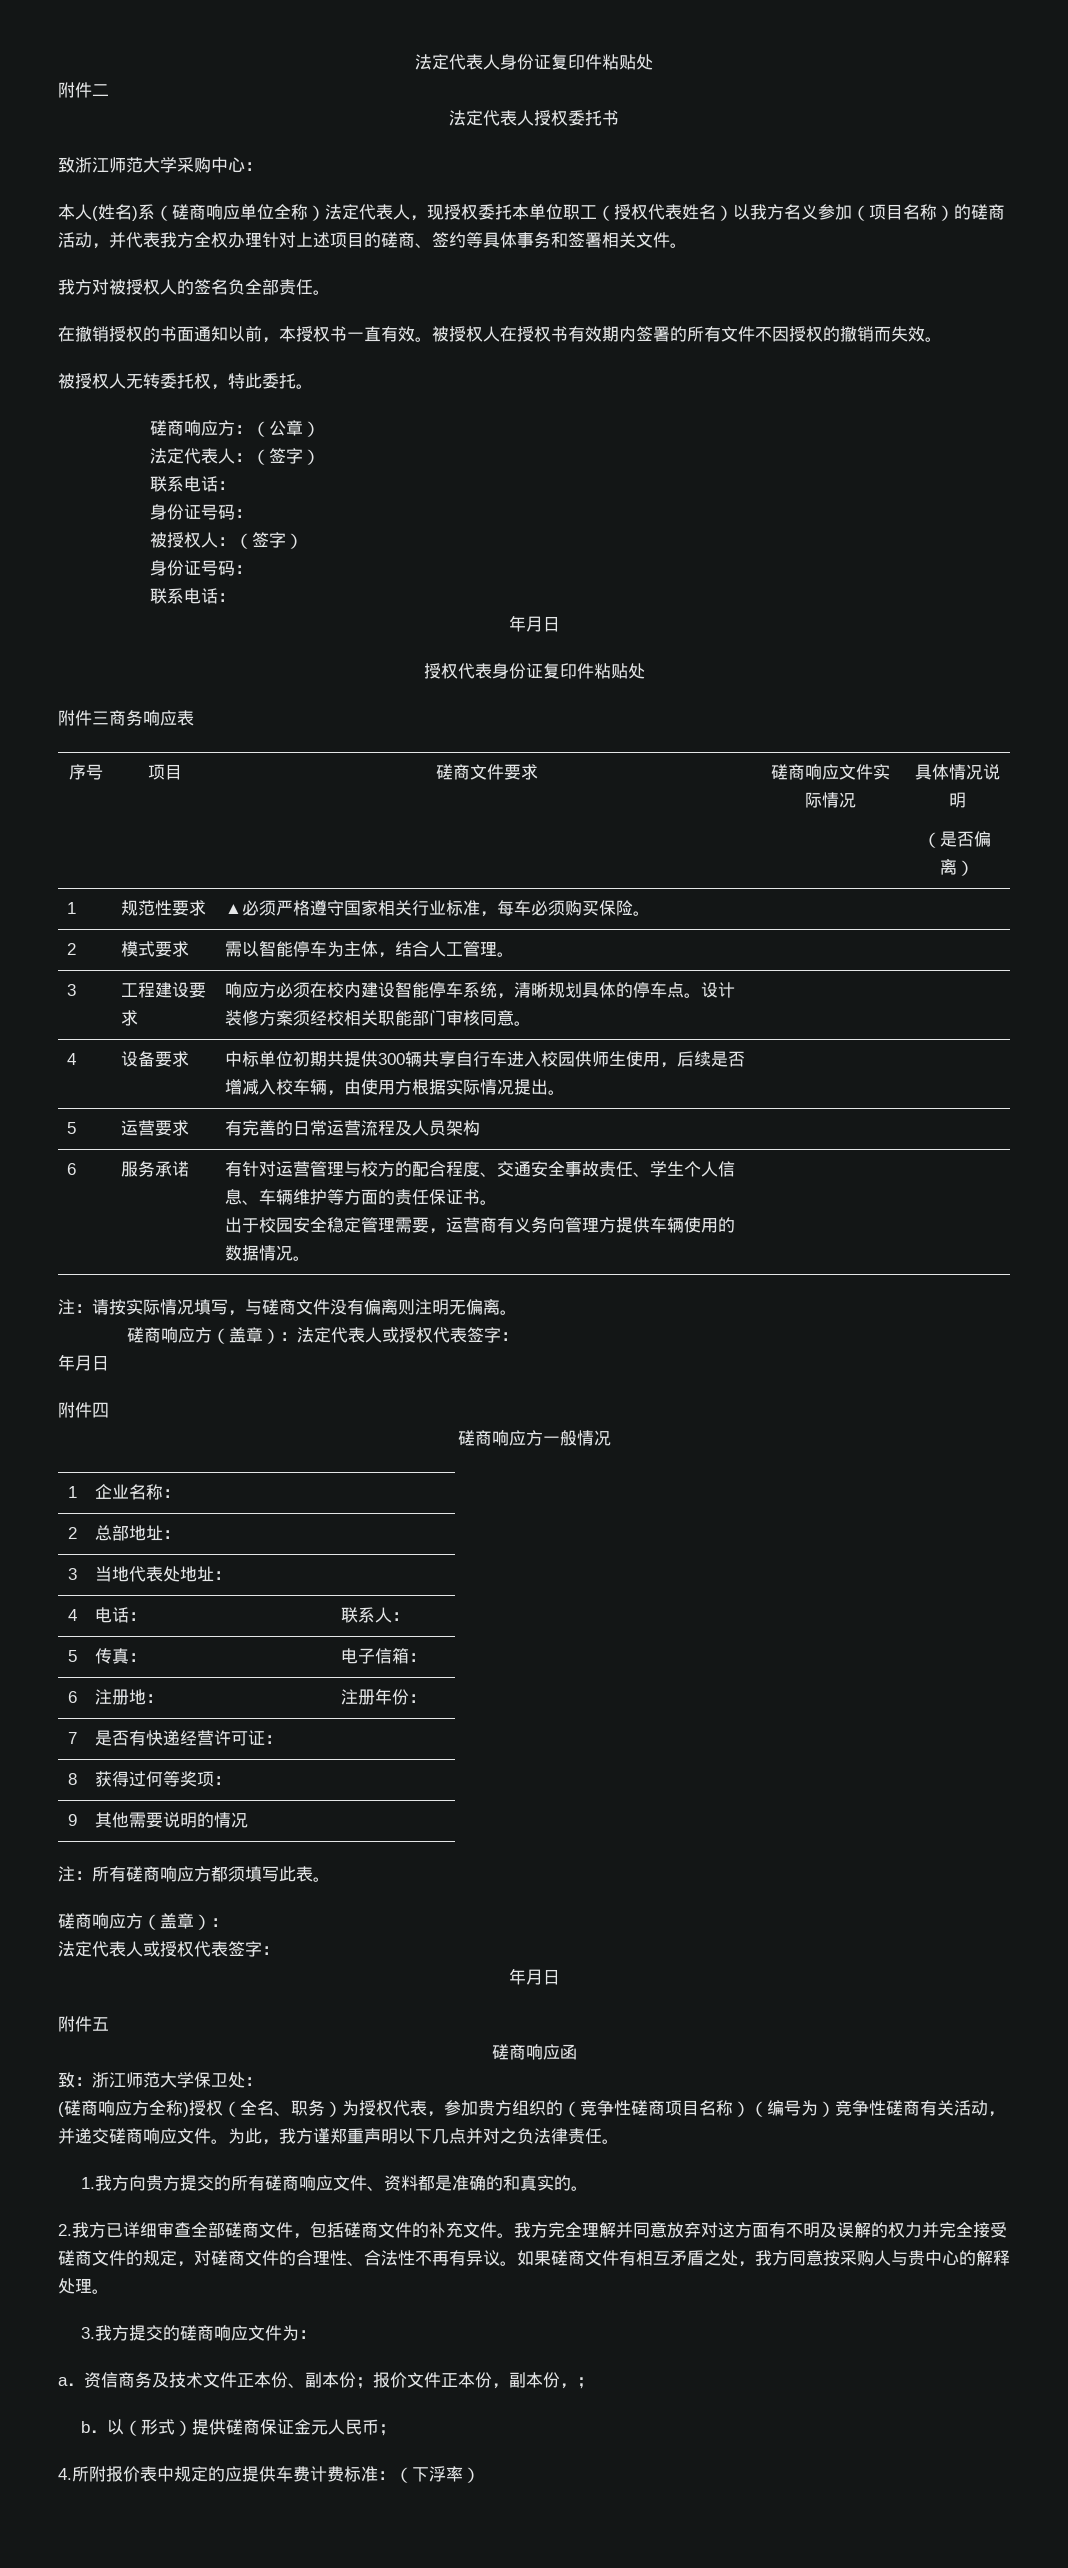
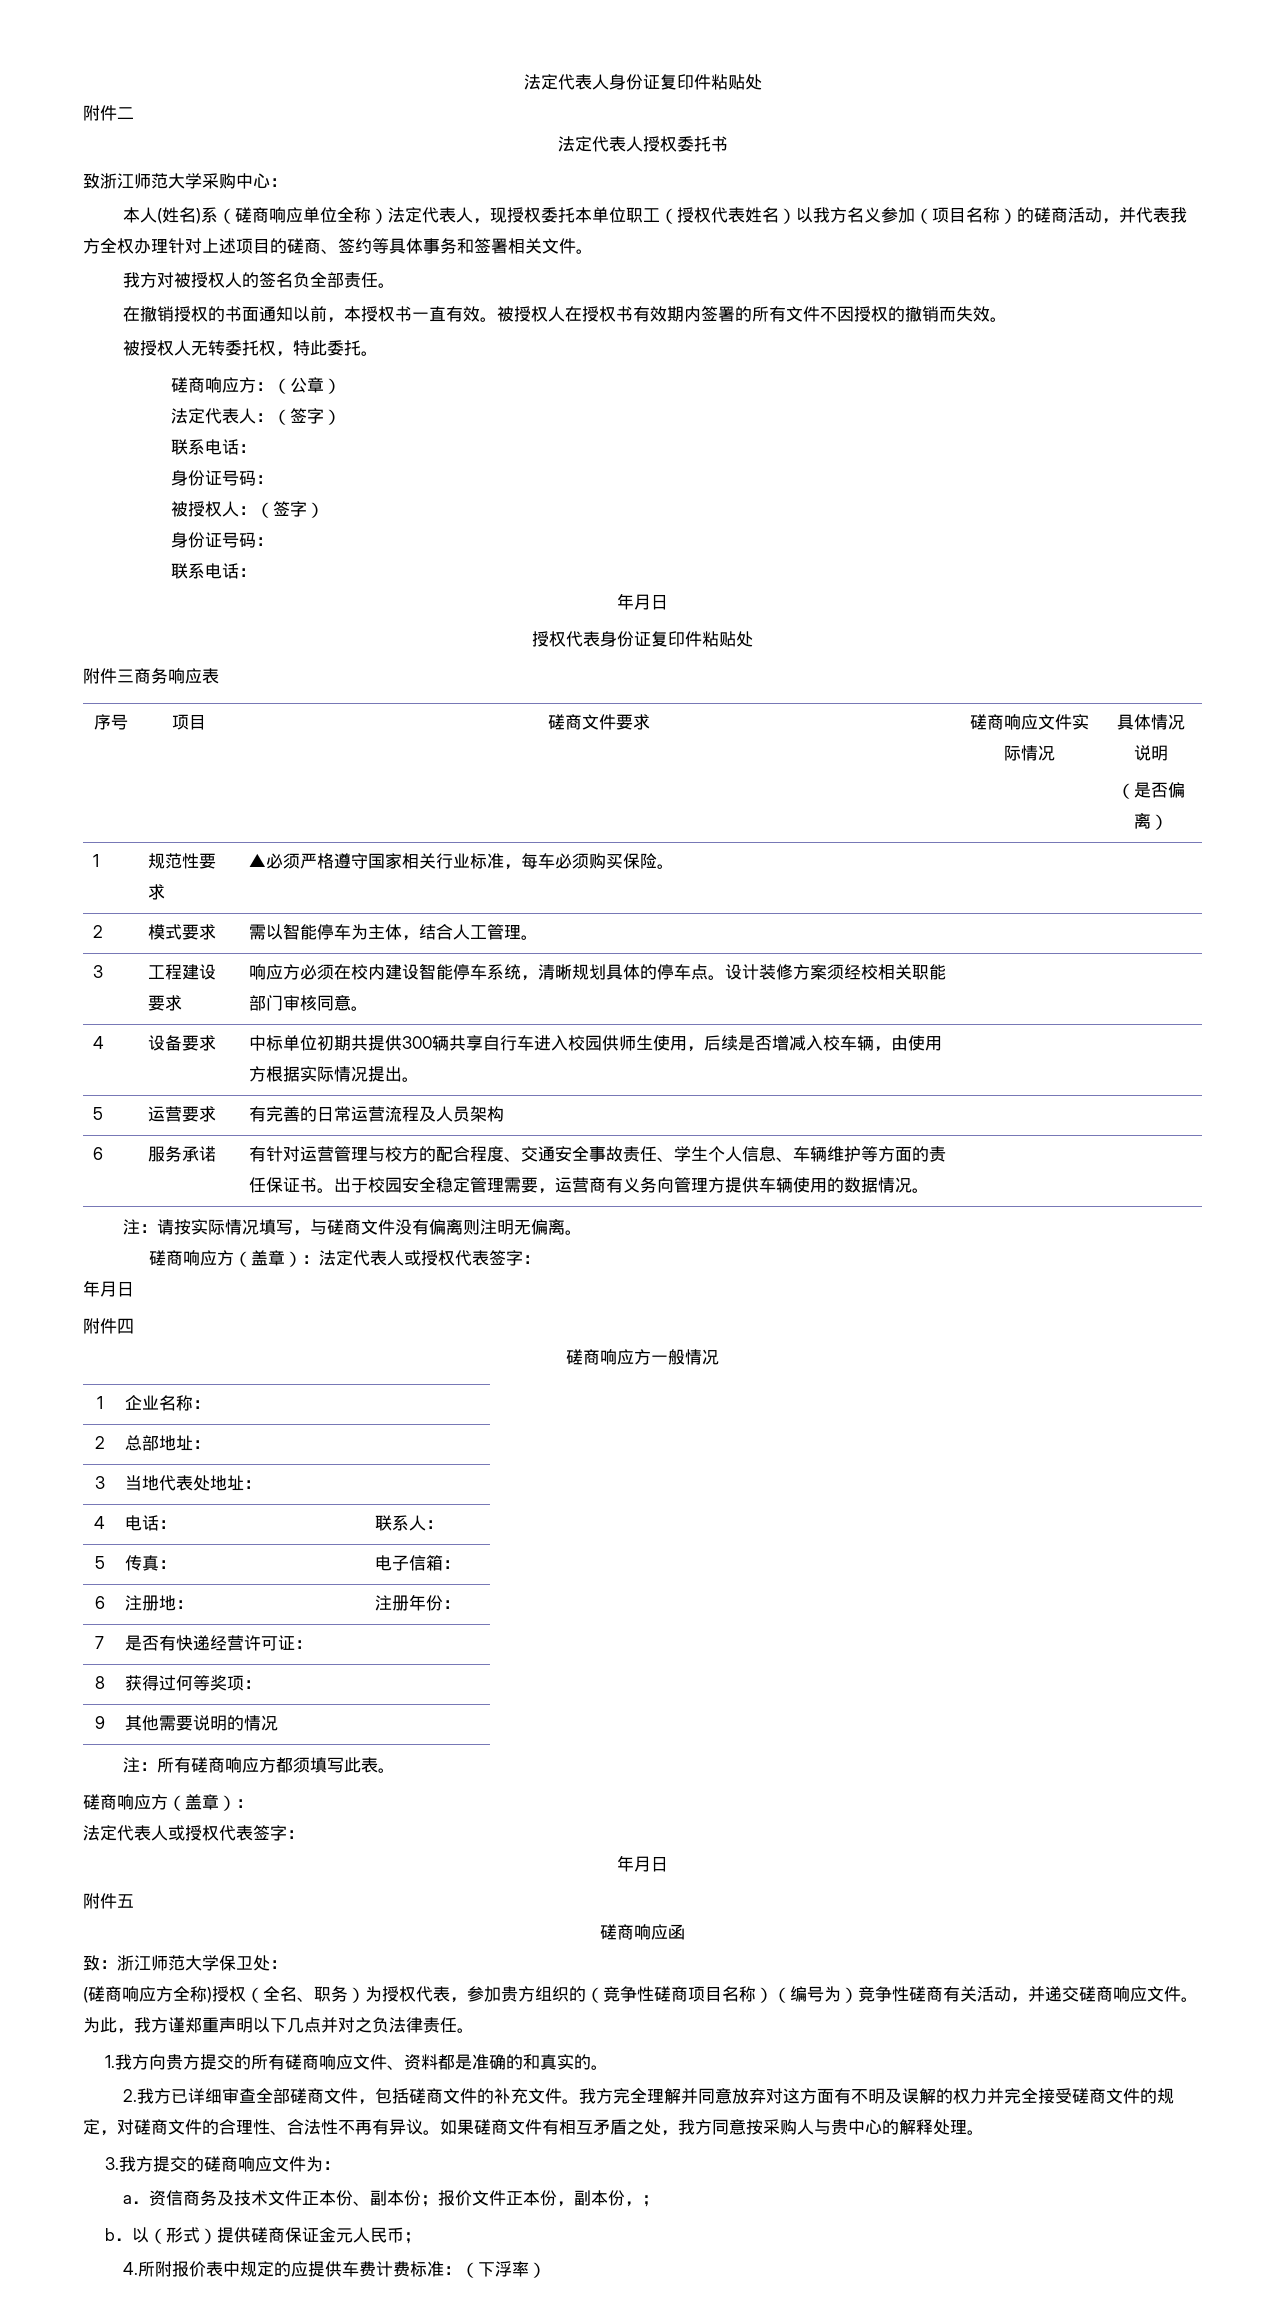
(498, 1202) // -> (335, 1190) none

